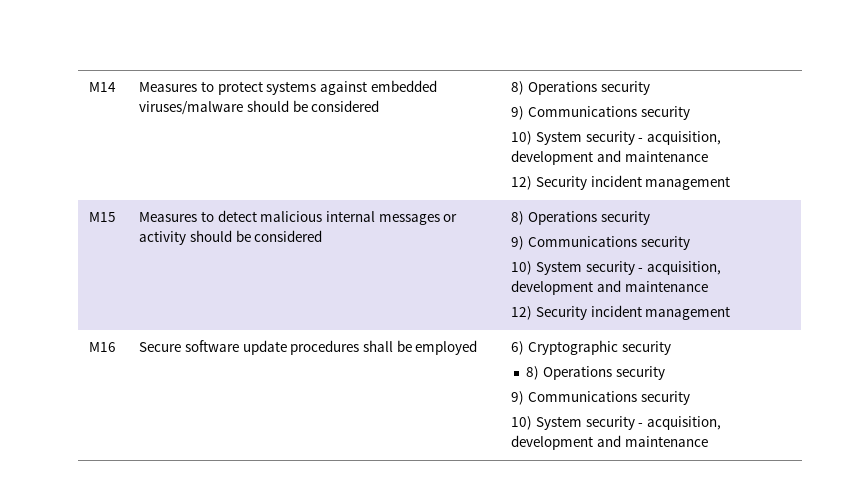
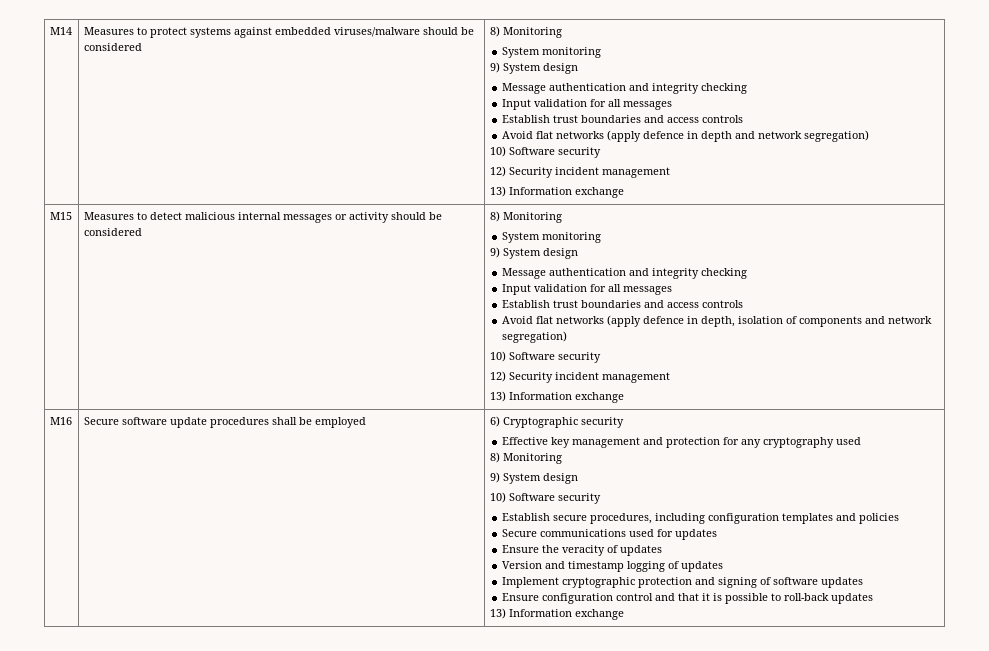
[528,81,650,95] [511,106,690,120] [511,131,722,145] [511,150,708,165] [511,175,731,190] Operations security // 9) Communications security // 10) System security - acquisition, development and maintenance // 12) Security incident management -> [502,27,562,38] [502,47,602,58] [489,62,578,74] [502,83,748,94] [502,99,673,110] [502,115,744,123] [502,130,870,142] [489,146,601,158] [489,166,670,178] [489,186,624,198] Monitoring // System monitoring // 9) System design // Message authentication and integrity checking // Input validation for all messages // Establish trust boundaries and access controls // Avoid flat networks (apply defence in depth and network segregation) // 10) Software security // 12) Security incident management // 13) Information exchange
[528,211,650,225] [511,236,690,250] [511,261,722,275] [511,280,708,295] [511,305,731,320] Operations security // 9) Communications security // 10) System security - acquisition, development and maintenance // 12) Security incident management -> [502,212,562,223] [502,232,602,243] [489,247,578,259] [502,268,748,279] [502,284,673,295] [502,300,744,308] [502,315,933,327] [502,331,568,343] [489,351,601,363] [489,371,670,383] [489,391,624,403] Monitoring // System monitoring // 9) System design // Message authentication and integrity checking // Input validation for all messages // Establish trust boundaries and access controls // Avoid flat networks (apply defence in depth, isolation of components and network segregation) // 10) Software security // 12) Security incident management // 13) Information exchange
[526,366,665,380] [511,391,690,405] [511,416,722,430] [511,435,708,450] 8) Operations security // 9) Communications security // 10) System security - acquisition, development and maintenance -> [502,437,862,448] [489,452,562,464] [489,472,578,484] [489,492,601,504] [502,513,900,524] [502,529,718,540] [502,545,663,556] [502,561,724,572] [502,577,864,588] [502,593,874,604] [489,608,624,620] Effective key management and protection for any cryptography used // 8) Monitoring // 9) System design // 10) Software security // Establish secure procedures, including configuration templates and policies // Secure communications used for updates // Ensure the veracity of updates // Version and timestamp logging of updates // Implement cryptographic protection and signing of software updates // Ensure configuration control and that it is possible to roll-back updates // 13) Information exchange

